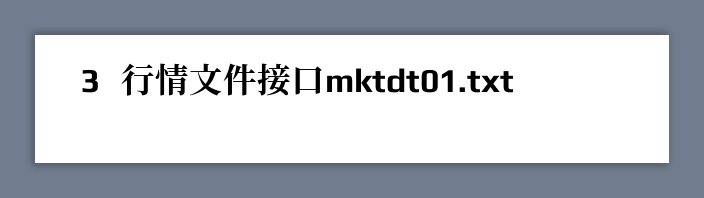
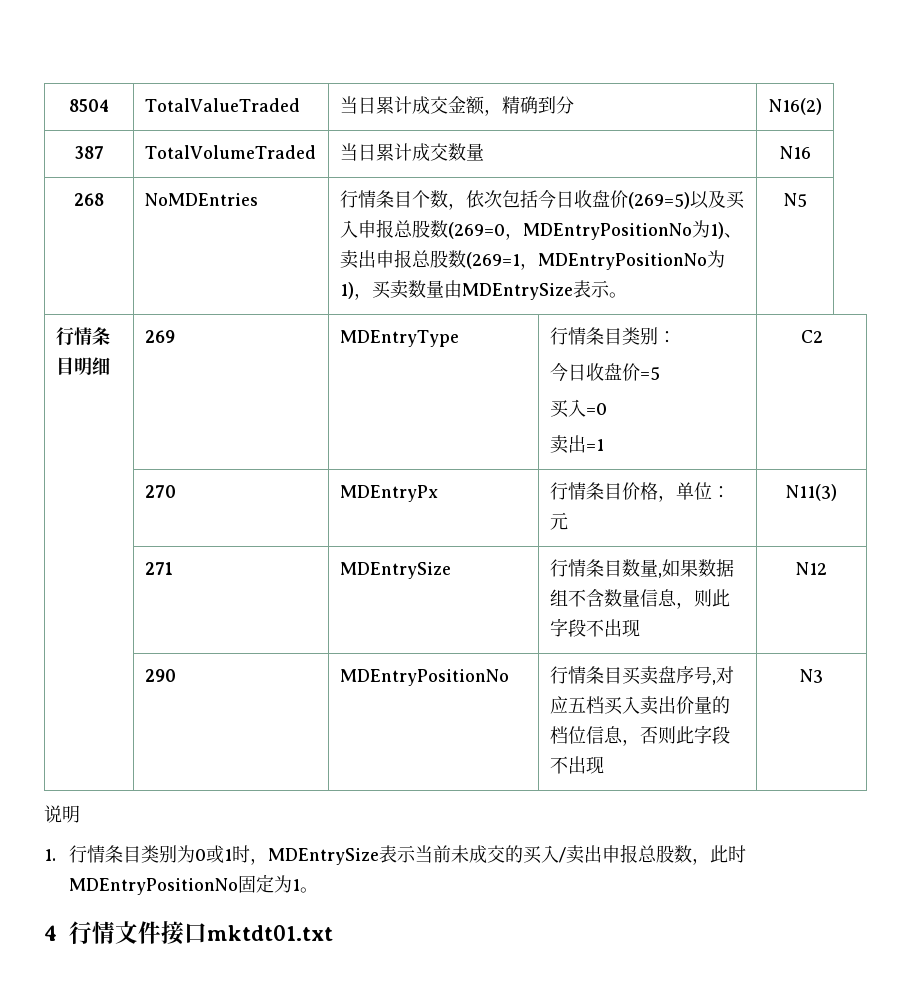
[81,69,100,93] 3 -> [69,99,109,112] [144,98,300,112] [339,96,574,116] [768,98,822,115] [74,146,104,159] [144,145,316,159] [339,143,484,161] [779,146,811,159] [74,193,104,206] [144,193,258,206] [339,190,745,210] [339,219,742,240] [339,249,725,270] [339,280,627,300] [783,193,807,207] [55,327,110,346] [55,357,110,375] [144,330,175,343] [339,330,459,347] [549,327,676,345] [549,363,660,382] [549,399,607,418] [549,435,604,454] [800,330,823,343] [144,485,176,498] [339,485,438,502] [549,482,730,502] [549,512,568,530] [786,484,837,501] [144,562,173,575] [339,562,451,579] [549,559,734,578] [549,589,730,609] [549,618,640,637] [796,562,827,575] [144,669,176,682] [339,669,509,686] [549,666,734,685] [549,696,730,715] [549,725,730,746] [549,756,604,774] [800,669,823,683] [44,805,80,823] [44,844,746,865] [68,874,318,895] [44,925,57,941] 8504 | TotalValueTraded | 当日累计成交金额，精确到分 | N16(2) // 387 | TotalVolumeTraded | 当日累计成交数量 | N16 // 268 | NoMDEntries | 行情条目个数，依次包括今日收盘价(269=5)以及买入申报总股数(269=0，MDEntryPositionNo为1)、卖出申报总股数(269=1，MDEntryPositionNo为1)，买卖数量由MDEntrySize表示。 | N5 // 行情条目明细 | 269 | MDEntryType | 行情条目类别： // 今日收盘价=5 // 买入=0 // 卖出=1 | C2 // | 270 | MDEntryPx | 行情条目价格，单位：元 | N11(3) // | 271 | MDEntrySize | 行情条目数量,如果数据组不含数量信息，则此字段不出现 | N12 // | 290 | MDEntryPositionNo | 行情条目买卖盘序号,对应五档买入卖出价量的档位信息，否则此字段不出现 | N3 // 说明 // 1.行情条目类别为0或1时，MDEntrySize表示当前未成交的买入/卖出申报总股数，此时MDEntryPositionNo固定为1。 // 4

